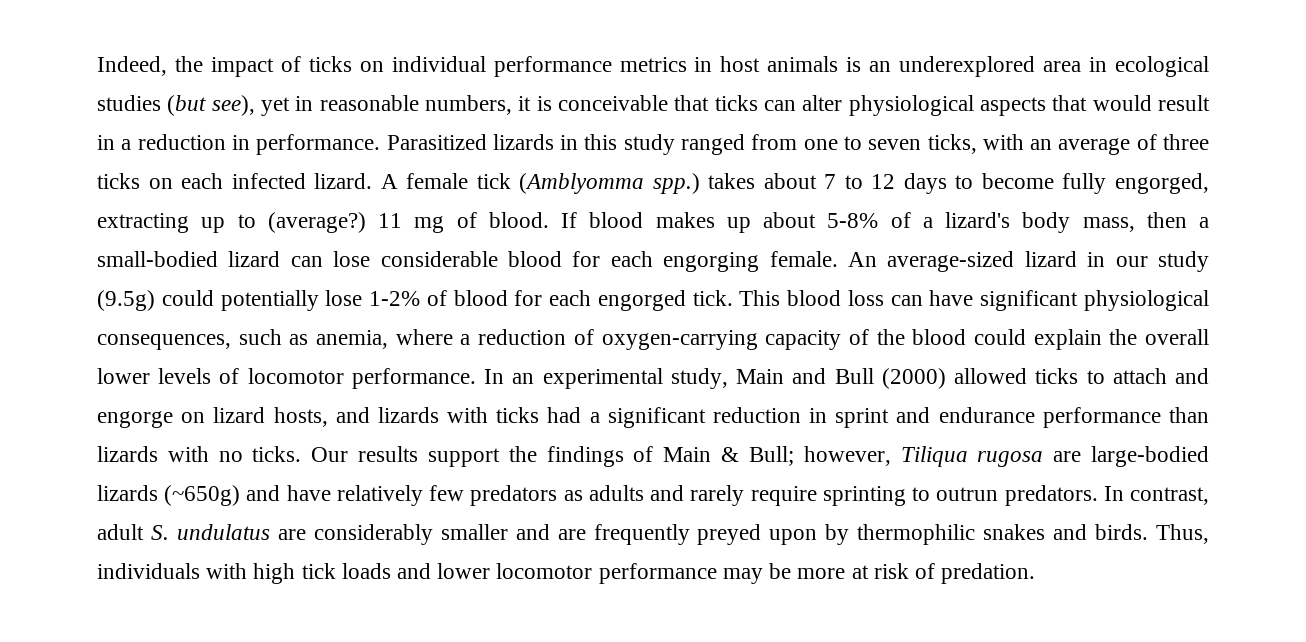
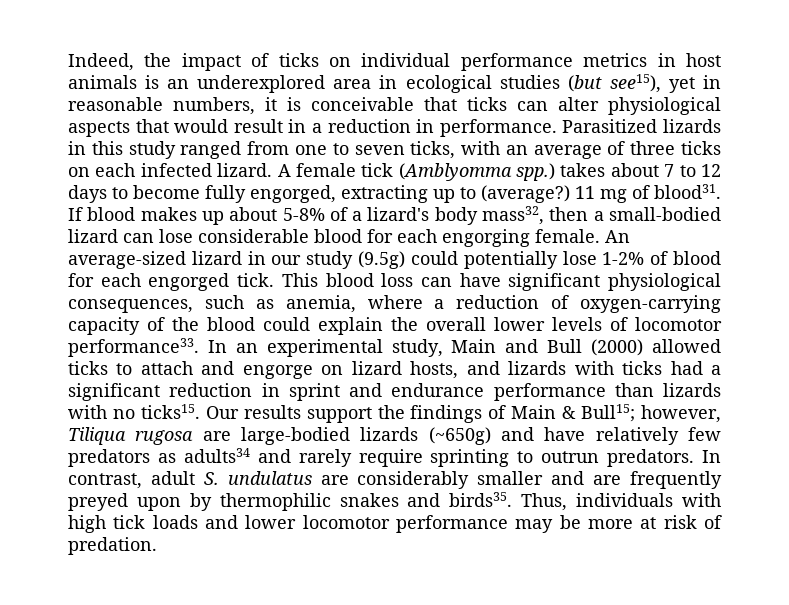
[211,95,255,116] see), -> [609,74,661,93] see15),
[488,212,549,228] blood. -> [654,184,721,199] blood31.
[1082,217,1135,232] mass, -> [482,206,545,225] mass32,
[351,368,476,389] performance. -> [68,338,199,357] performance33.
[252,446,302,462] ticks. -> [140,404,200,419] ticks15.
[748,446,794,466] Bull; -> [581,404,636,422] Bull15;
[588,485,644,501] adults -> [183,448,250,463] adults34
[1095,524,1149,540] birds. -> [449,492,513,507] birds35.

